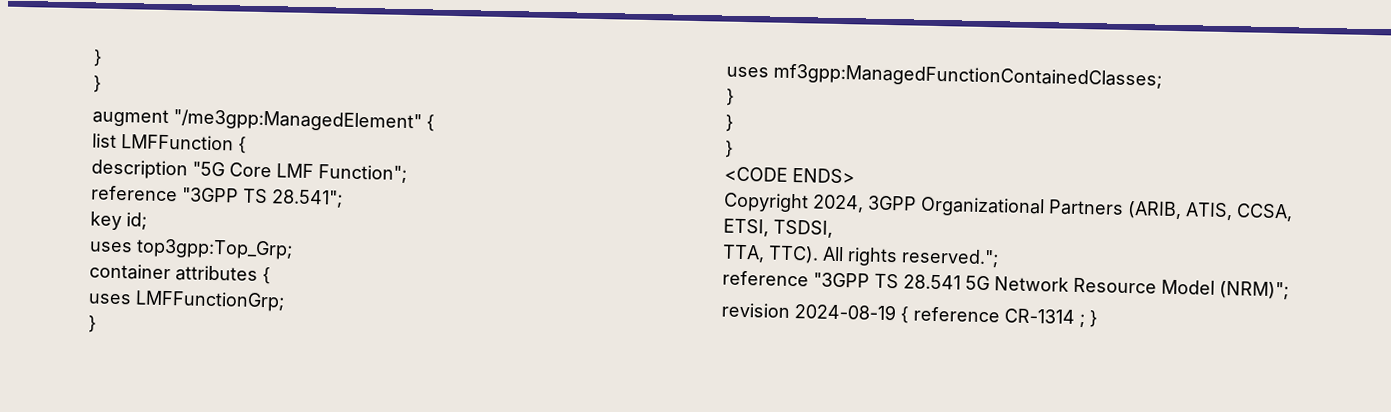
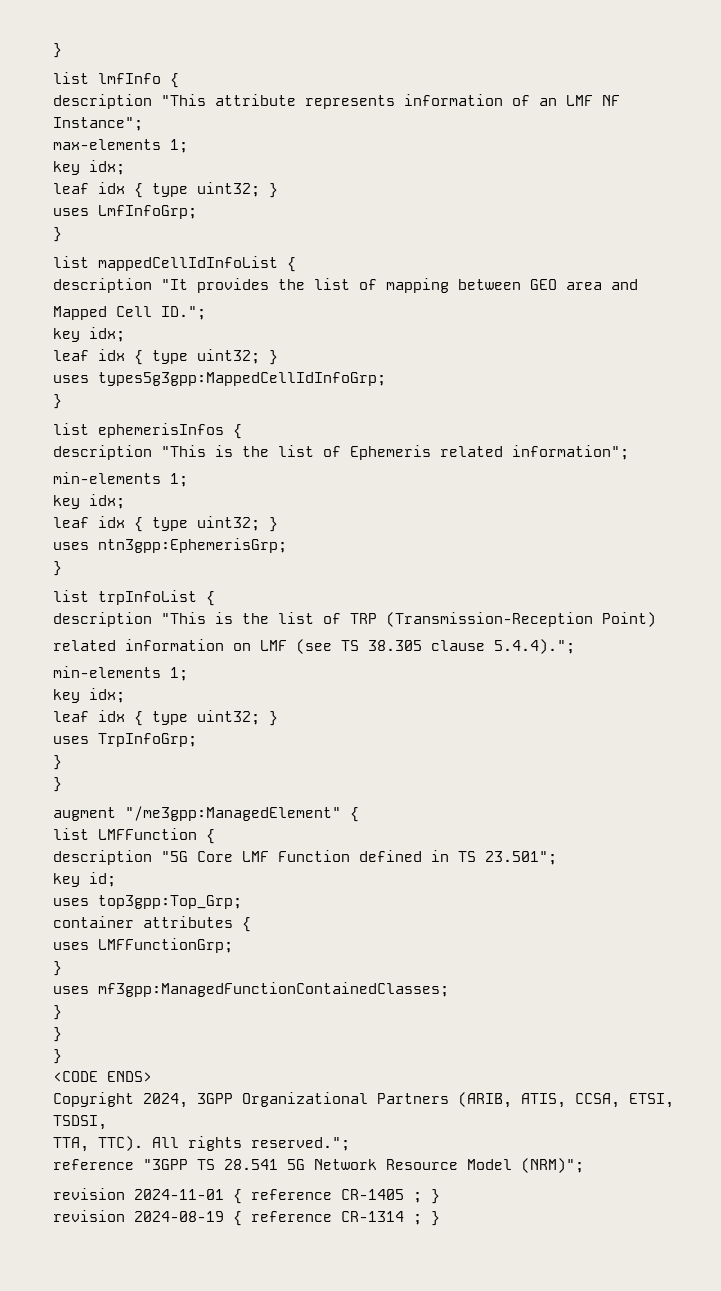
[93,49,103,67] } -> [53,43,62,58] [53,72,179,88] [53,94,620,109] [53,117,143,131] [53,139,188,153] [53,160,125,175] [53,182,278,198] [53,205,197,219] [53,227,62,242] [53,256,296,272] [53,278,638,293] [53,306,206,320] [53,327,125,342] [53,349,278,365] [53,372,386,386] [53,394,62,409] [53,423,242,439] [53,445,629,460] [53,472,188,487] [53,494,125,509] [53,516,278,532] [53,538,287,553] [53,561,62,576] [53,590,215,606] [53,612,656,627] [53,639,575,654] [53,666,188,681] [53,688,125,703] [53,710,278,726] [53,733,197,747] [53,755,62,770] } // list lmfInfo { // description "This attribute represents information of an LMF NF Instance"; // max-elements 1; // key idx; // leaf idx { type uint32; } // uses LmfInfoGrp; // } // list mappedCellIdInfoList { // description "It provides the list of mapping between GEO area and // Mapped Cell ID."; // key idx; // leaf idx { type uint32; } // uses types5g3gpp:MappedCellIdInfoGrp; // } // list ephemerisInfos { // description "This is the list of Ephemeris related information"; // min-elements 1; // key idx; // leaf idx { type uint32; } // uses ntn3gpp:EphemerisGrp; // } // list trpInfoList { // description "This is the list of TRP (Transmission-Reception Point) // related information on LMF (see TS 38.305 clause 5.4.4)."; // min-elements 1; // key idx; // leaf idx { type uint32; } // uses TrpInfoGrp; // }
[318,164,407,183] [91,185,343,208] Function"; // reference "3GPP TS 28.541"; -> [278,850,557,865] Function defined in TS 23.501";
(1289, 290) none -> [53,1188,440,1204] // revision 2024-11-01 { reference CR-1405 ; }

